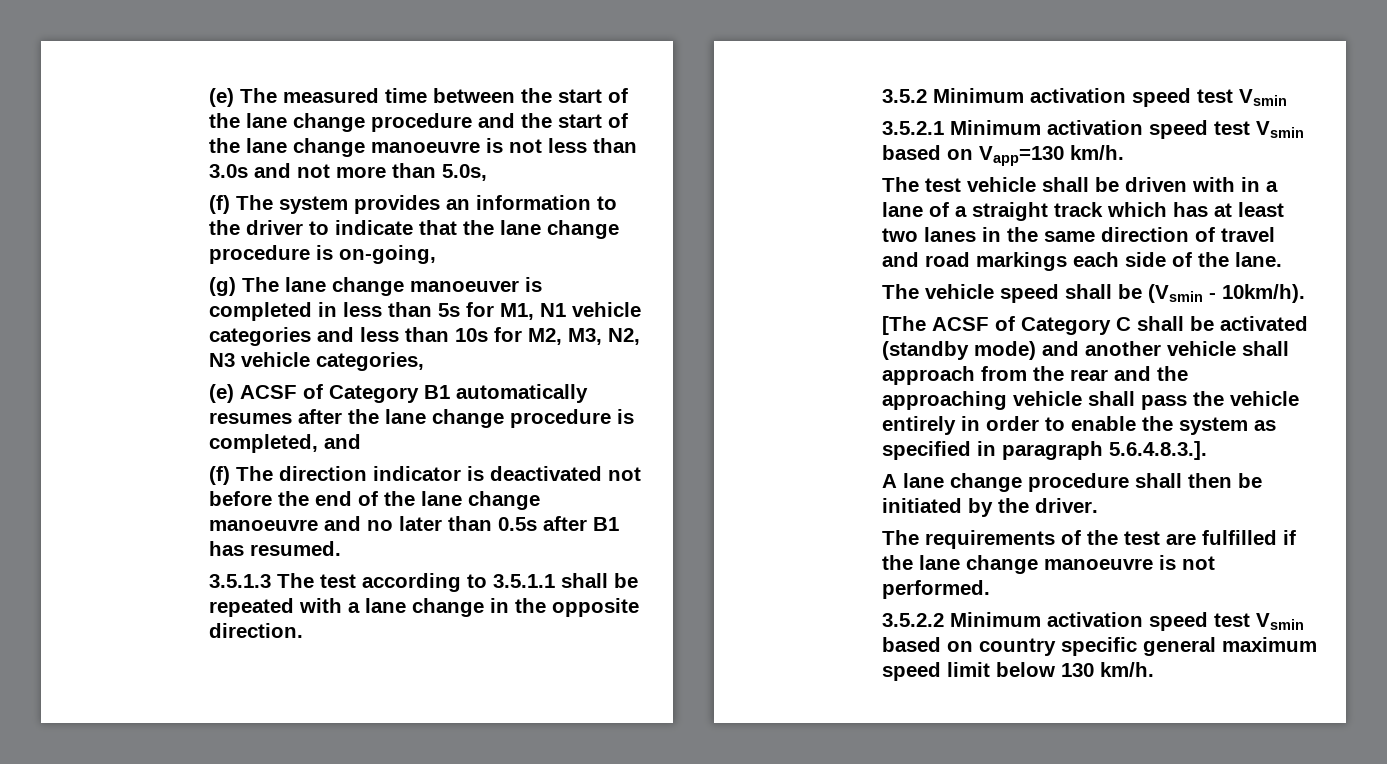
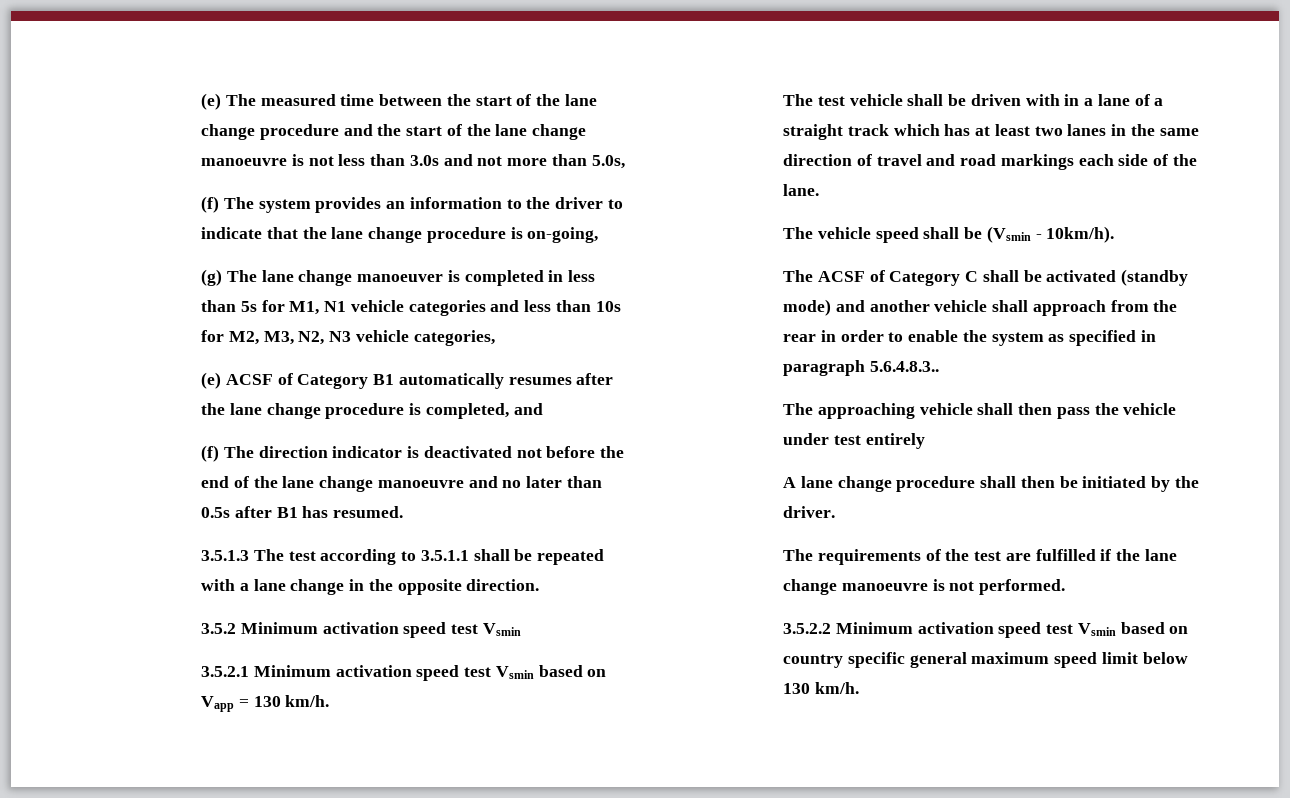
[979,146,1065,166] Vapp=130 -> [201,696,281,712] Vapp = 130
[882,316,927,335] [The -> [783,270,814,282] The
[1114,366,1189,381] [882,391,1300,410] [882,416,957,435] and the approaching vehicle shall pass the vehicle entirely -> (817, 338) none
[1109,441,1208,460] 5.6.4.8.3.]. -> [869,361,939,372] [783,403,1177,419] [783,433,925,449] 5.6.4.8.3.. // The approaching vehicle shall then pass the vehicle under test entirely

